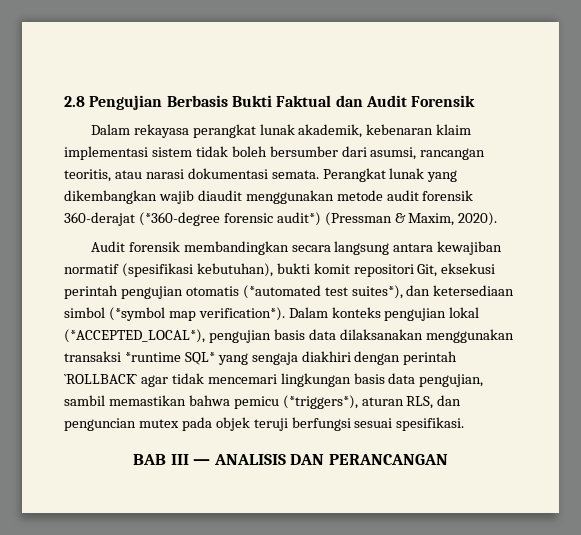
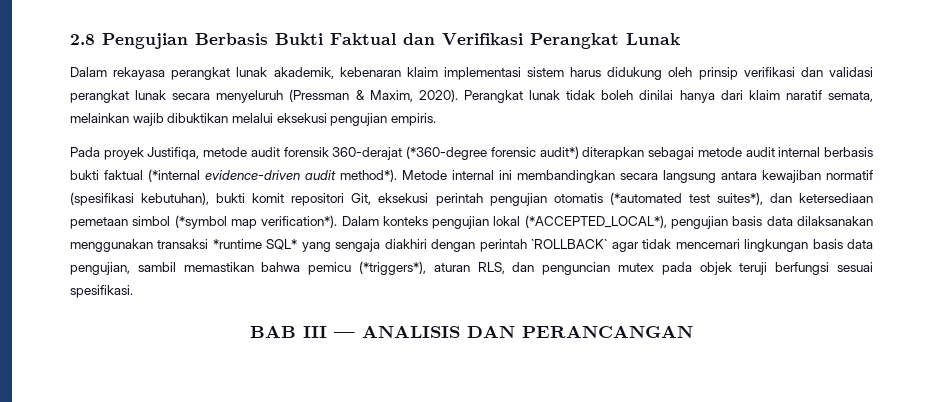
[365,95,476,107] Audit Forensik -> [442,33,680,49] Verifikasi Perangkat Lunak
[195,146,486,160] [64,168,458,182] [64,190,334,204] tidak boleh bersumber dari asumsi, rancangan teoritis, atau narasi dokumentasi semata. Perangkat lunak yang dikembangkan wajib diaudit menggunakan -> [570,67,873,80] [70,89,874,103] [70,113,436,126] [70,147,200,160] harus didukung oleh prinsip verifikasi dan validasi perangkat lunak secara menyeluruh (Pressman & Maxim, 2020). Perangkat lunak tidak boleh dinilai hanya dari klaim naratif semata, melainkan wajib dibuktikan melalui eksekusi pengujian empiris. // Pada proyek Justifiqa,
[324,212,498,226] [90,241,180,252] (Pressman & Maxim, 2020). // Audit forensik -> [582,147,874,160] [70,169,512,182] diterapkan sebagai metode audit internal berbasis bukti faktual (*internal evidence-driven audit method*). Metode internal ini
(515, 290) none -> [70,217,128,229] pemetaan

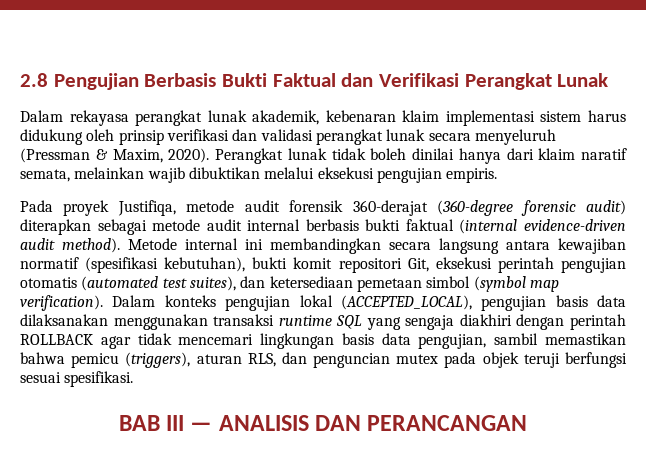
[406,146,579,160] (*360-degree forensic audit*) -> [437,200,627,216] (360-degree forensic audit)
[148,169,200,182] (*internal -> [459,219,518,234] (internal
[340,169,397,182] method*). -> [62,238,120,253] method).
[609,192,763,205] (*automated test suites*), -> [81,276,236,291] (automated test suites),
[174,215,338,229] (*symbol map verification*). -> [473,276,559,292] [20,295,103,311] (symbol map verification).
[524,215,667,228] (*ACCEPTED_LOCAL*), -> [340,295,472,310] (ACCEPTED_LOCAL),
[212,239,298,250] *runtime SQL* -> [278,315,363,329] runtime SQL
[531,239,608,249] `ROLLBACK` -> [20,334,93,345] ROLLBACK
[358,261,426,275] (*triggers*), -> [125,352,191,368] (triggers),

